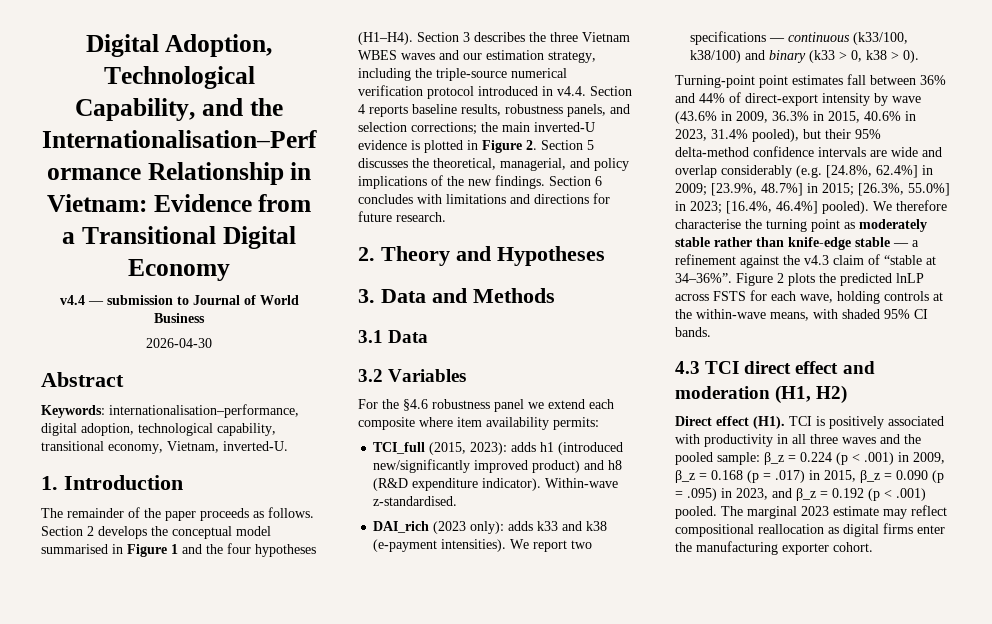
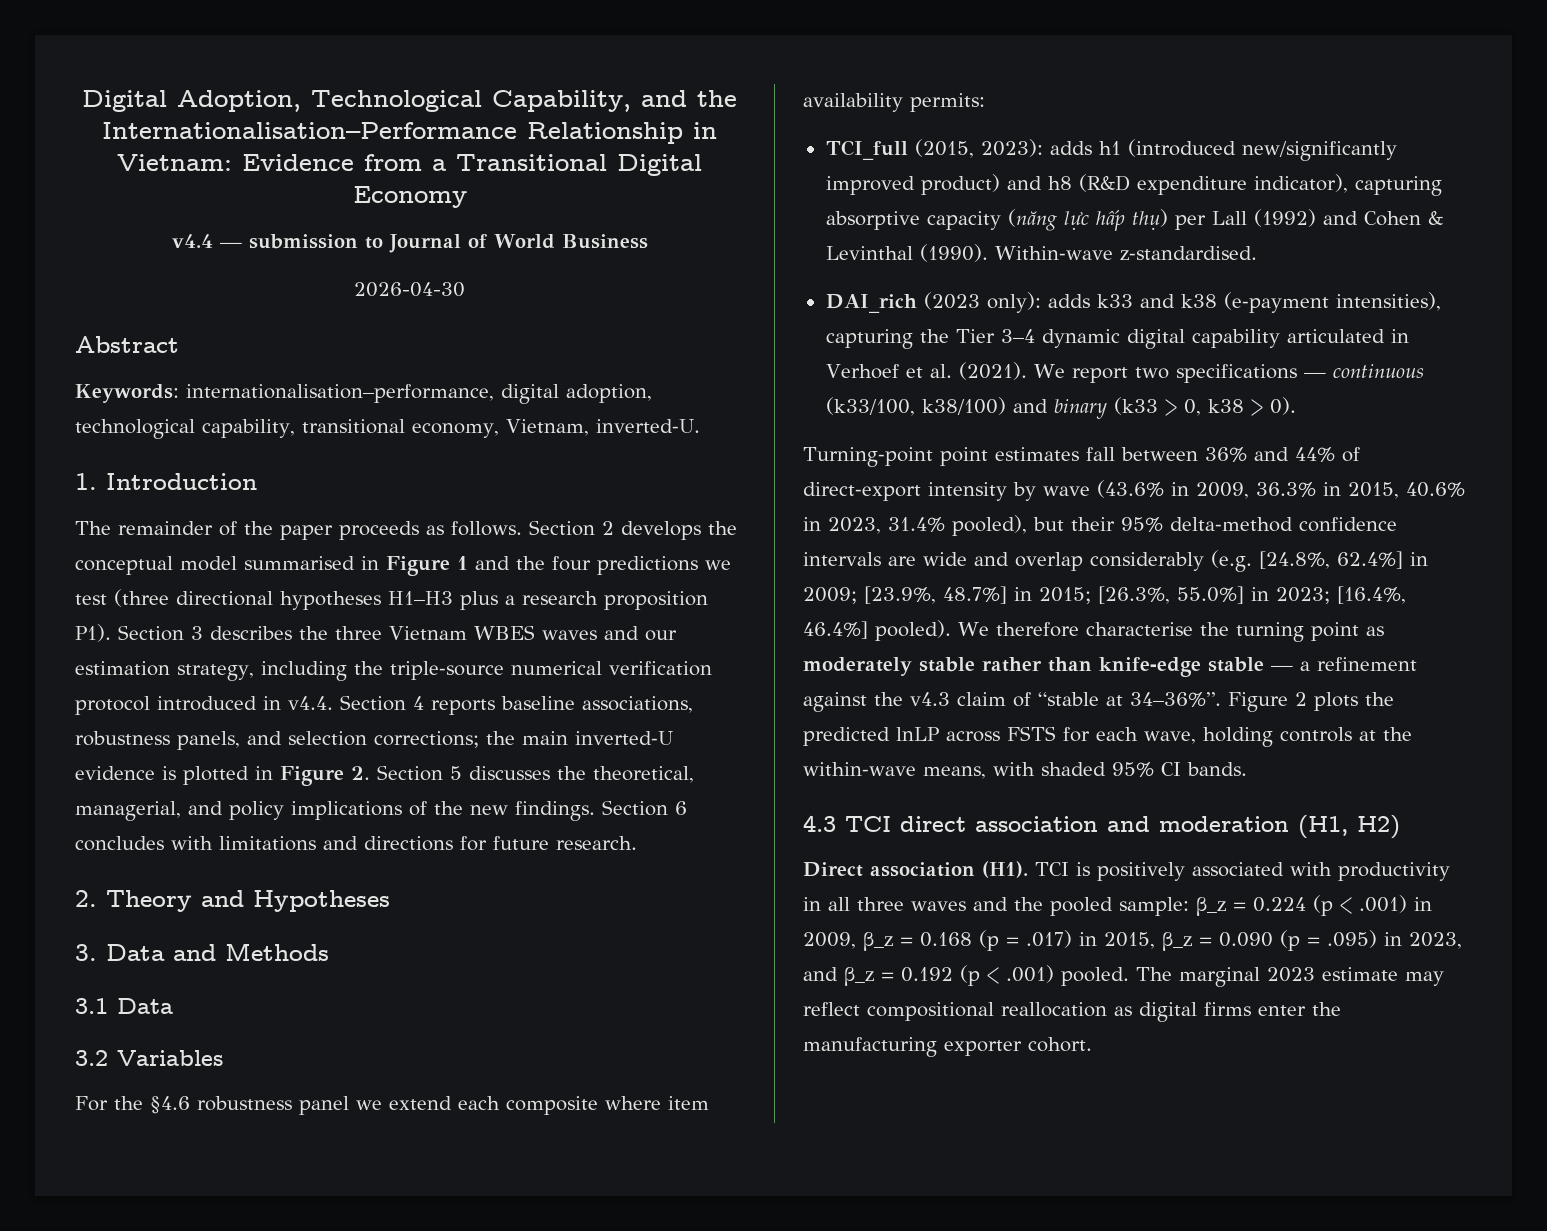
[255,544,316,557] [358,32,413,45] hypotheses (H1–H4). -> [597,556,731,575] [75,589,708,610] [75,624,111,642] predictions we test (three directional hypotheses H1–H3 plus a research proposition P1).
[461,104,501,116] results, -> [582,696,693,713] associations,
[482,478,542,491] indicator). -> [1253,174,1442,196] [825,209,1443,231] [825,244,988,262] indicator), capturing absorptive capacity (năng lực hấp thụ) per Lall (1992) and Cohen & Levinthal (1990).
[441,539,507,552] intensities). -> [1335,292,1441,311] [825,329,1409,349] [825,362,1027,380] intensities), capturing the Tier 3–4 dynamic digital capability articulated in Verhoef et al. (2021).
[795,361,839,374] effect -> [975,816,1098,832] association
[716,416,749,426] effect -> [870,862,975,877] association

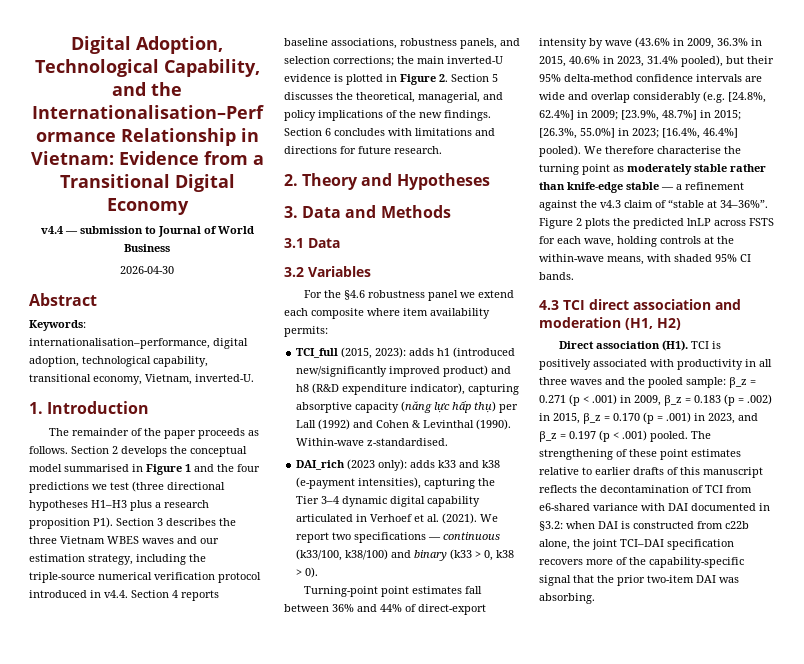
[1253,897,1306,912] 0.224 -> [539,395,566,403] 0.271
[920,930,1072,951] 0.168 (p = .017) -> [694,394,772,406] 0.183 (p = .002)
[1219,930,1377,951] 0.090 (p = .095) -> [613,412,691,424] 0.170 (p = .001)
[901,967,953,982] 0.192 -> [569,431,596,439] 0.197
[1179,967,1444,987] [803,1002,1341,1022] [803,1037,1092,1057] marginal 2023 estimate may reflect compositional reallocation as digital firms enter the manufacturing exporter cohort. -> [539,449,741,460] [539,467,763,478] [539,485,752,493] [539,503,770,511] [539,521,749,531] [539,539,734,550] [539,557,744,568] [539,575,739,586] [539,593,595,604] strengthening of these point estimates relative to earlier drafts of this manuscript reflects the decontamination of TCI from e6‑shared variance with DAI documented in §3.2: when DAI is constructed from c22b alone, the joint TCI–DAI specification recovers more of the capability‑specific signal that the prior two‑item DAI was absorbing.

